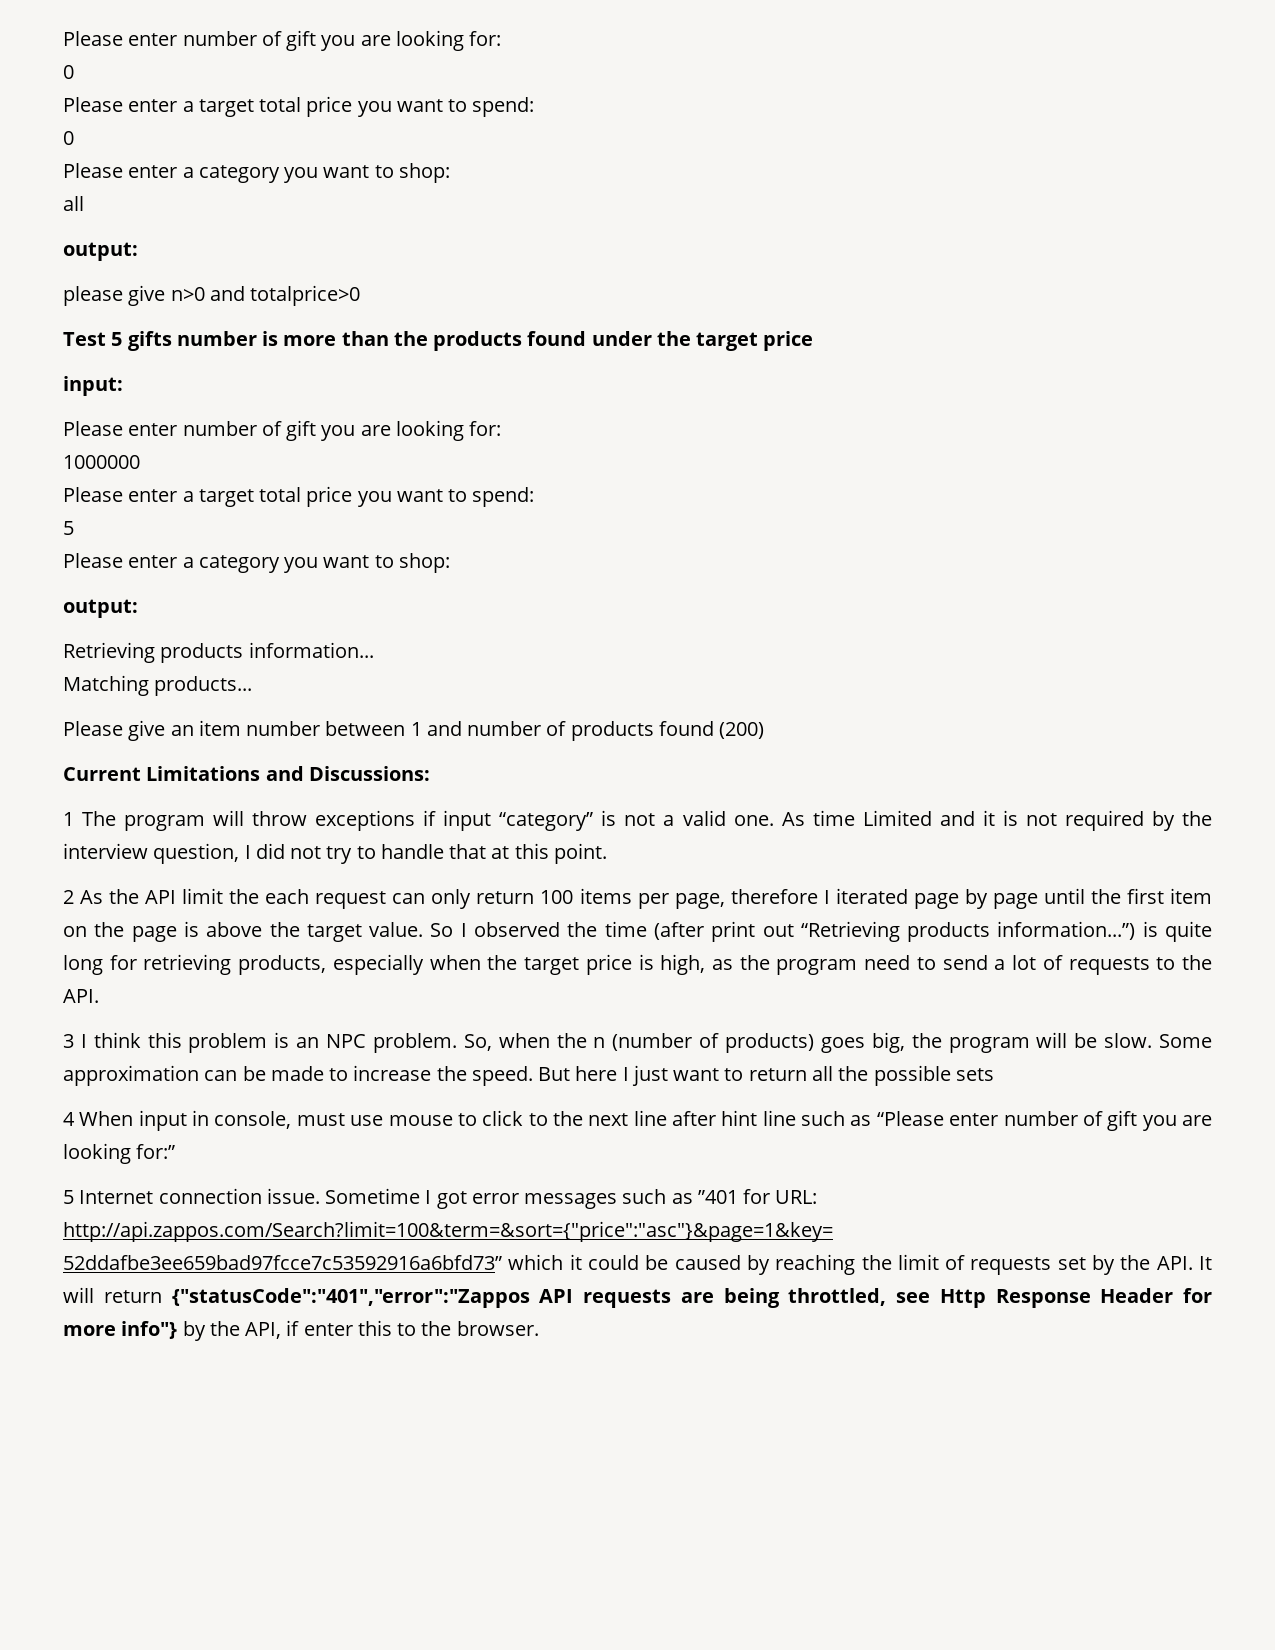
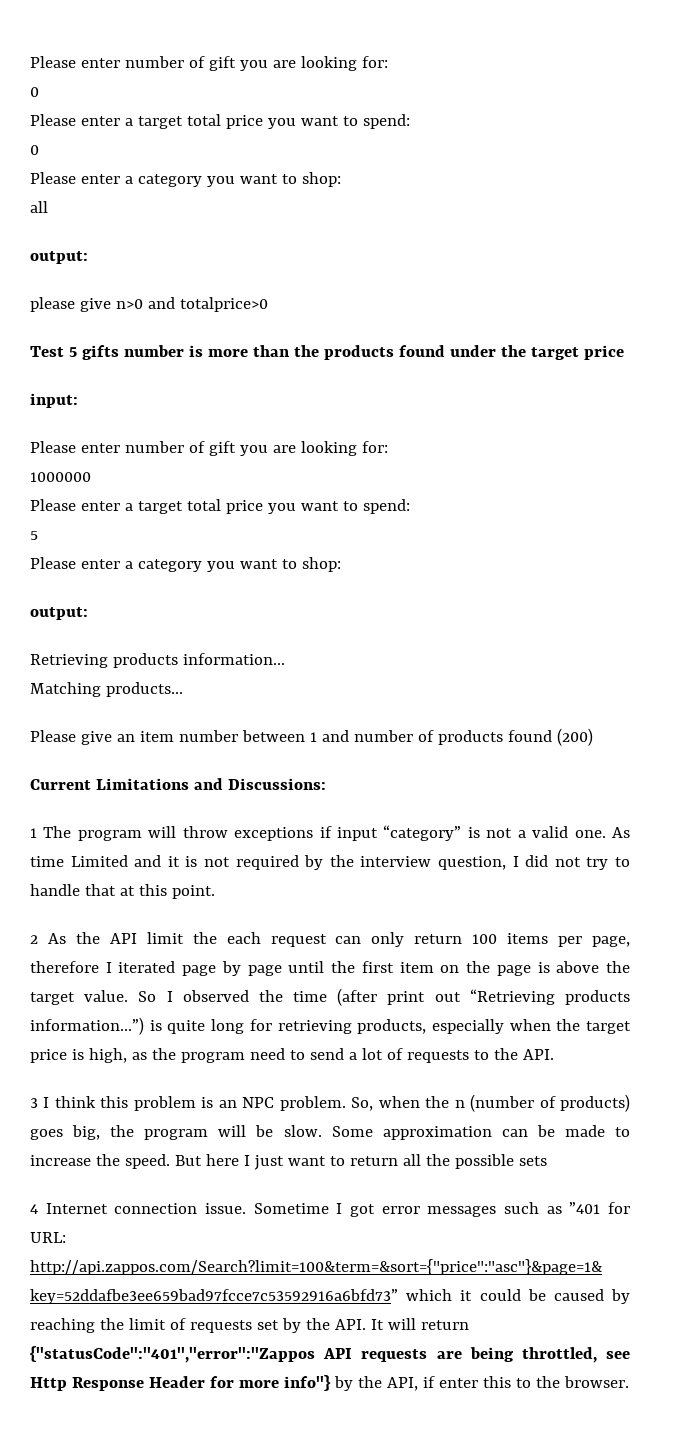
[79,1110,1212,1131] [63,1143,176,1164] [63,1190,74,1204] When input in console, must use mouse to click to the next line after hint line such as “Please enter number of gift you are looking for:” // 5 -> (38, 1209) none

